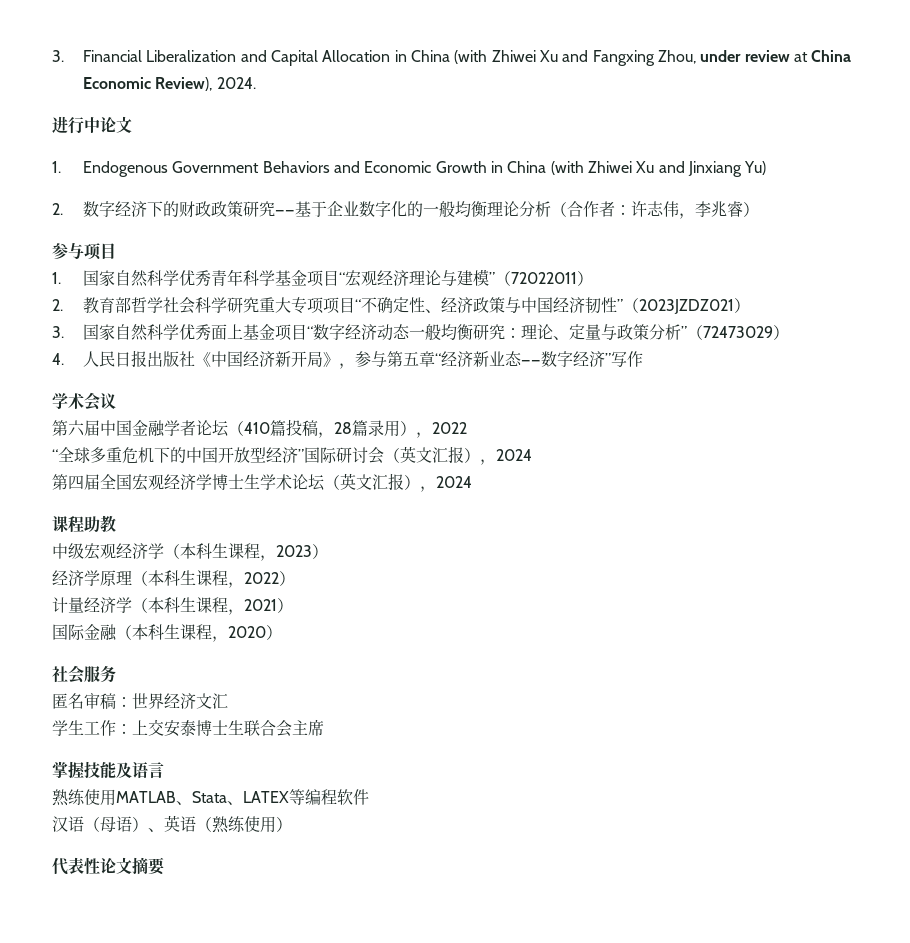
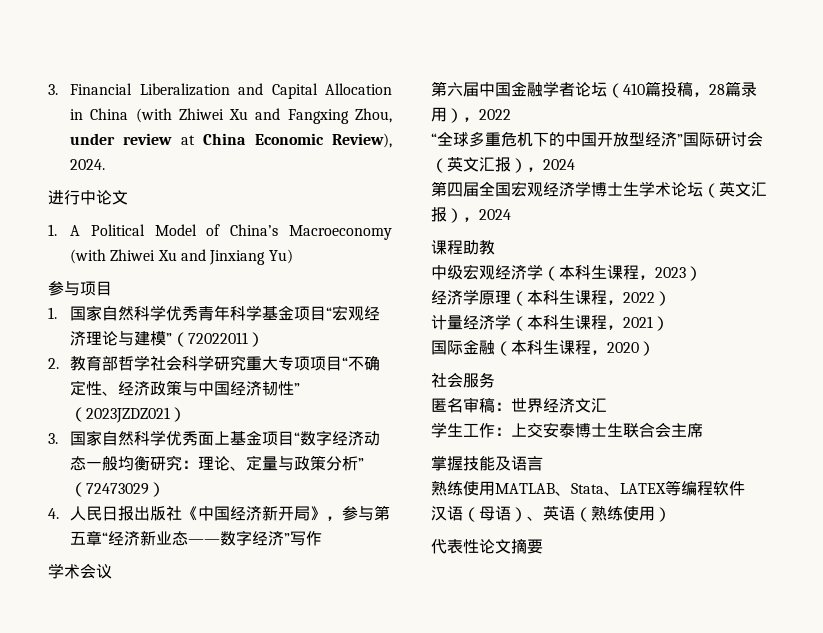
[83,161,547,177] Endogenous Government Behaviors and Economic Growth in China -> [70,224,392,240] A Political Model of China’s Macroeconomy
[52,201,760,219] // 2.数字经济下的财政政策研究——基于企业数字化的一般均衡理论分析（合作者：许志伟，李兆睿） -> (293, 256) none

